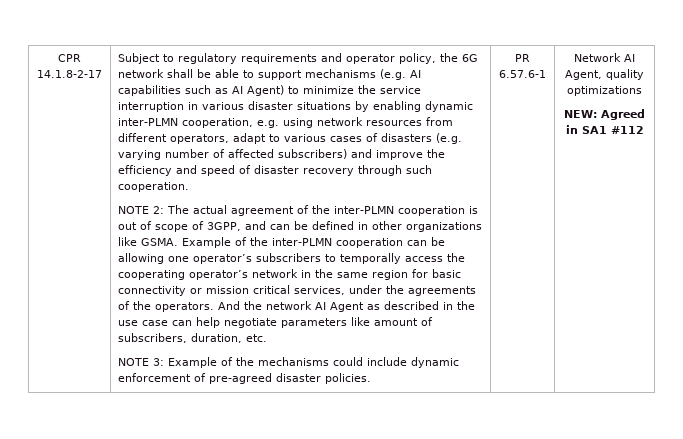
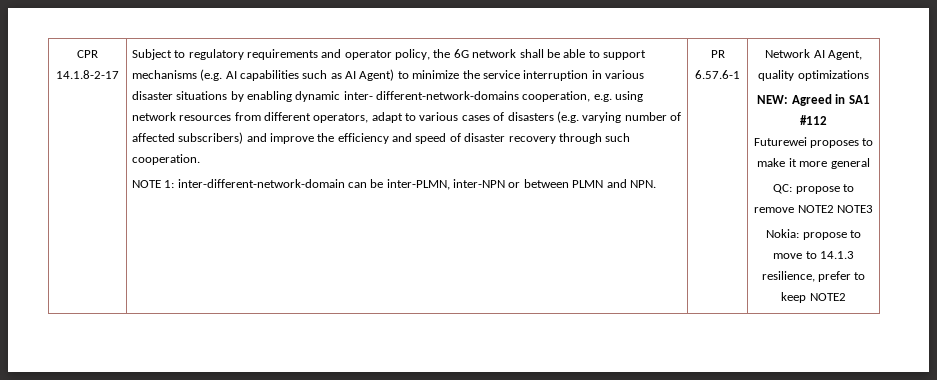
[117,118,178,126] inter-PLMN -> [343,91,520,100] inter- different-network-domains
[152,205,478,216] [117,221,482,232] [117,237,445,248] [117,253,465,264] [117,269,461,280] [117,285,476,296] [117,301,475,312] [117,317,433,328] [117,333,267,343] [117,357,459,368] [117,373,371,384] 2: The actual agreement of the inter-PLMN cooperation is out of scope of 3GPP, and can be defined in other organizations like GSMA. Example of the inter-PLMN cooperation can be allowing one operator’s subscribers to temporally access the cooperating operator’s network in the same region for basic connectivity or mission critical services, under the agreements of the operators. And the network AI Agent as described in the use case can help negotiate parameters like amount of subscribers, duration, etc. // NOTE 3: Example of the mechanisms could include dynamic enforcement of pre-agreed disaster policies. -> [164,179,656,190] 1: inter-different-network-domain can be inter-PLMN, inter-NPN or between PLMN and NPN.
(644, 130) none -> [753,137,874,148] [757,158,870,169] [773,184,854,194] [754,205,873,213] [766,229,861,240] [773,251,854,259] [761,271,866,282] [781,292,846,303] // Futurewei proposes to make it more general // QC: propose to remove NOTE2 NOTE3 // Nokia: propose to move to 14.1.3 resilience, prefer to keep NOTE2

